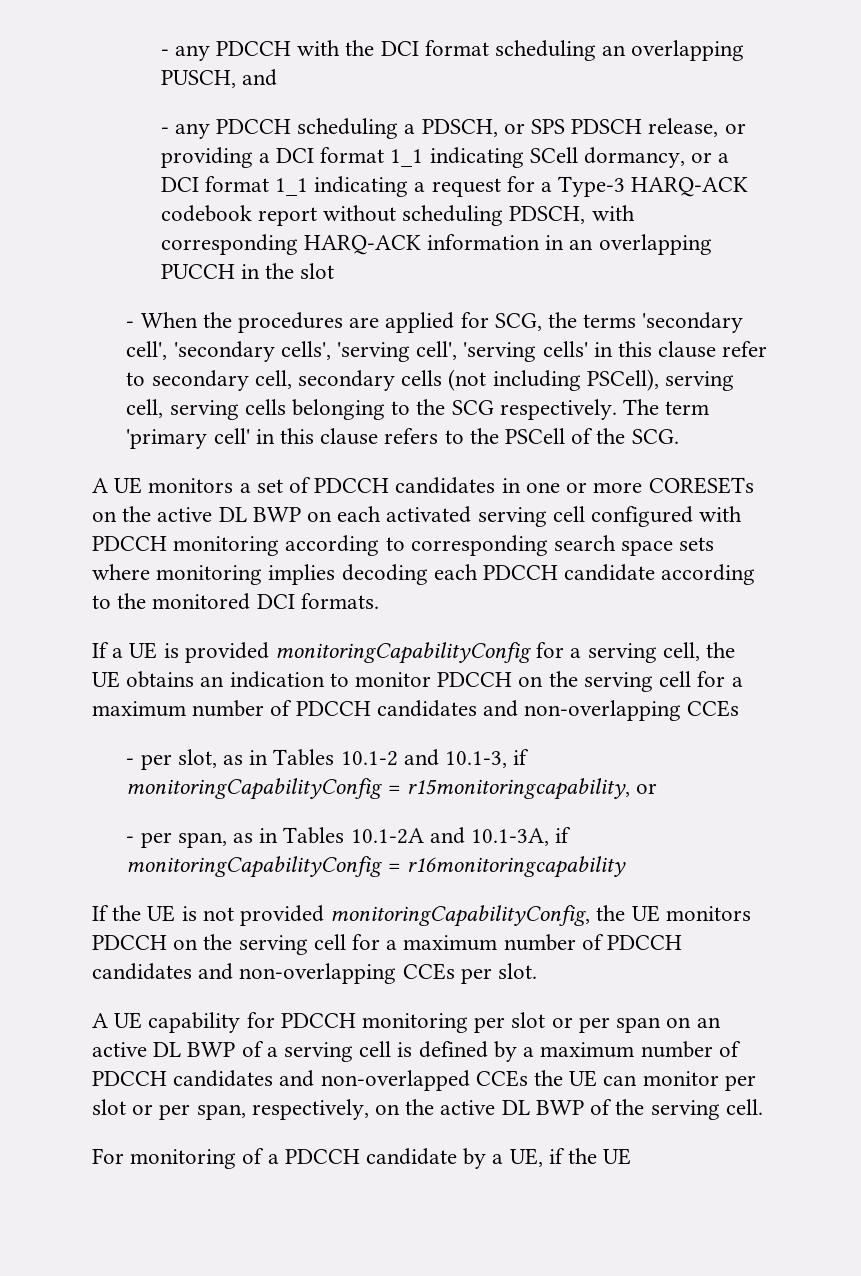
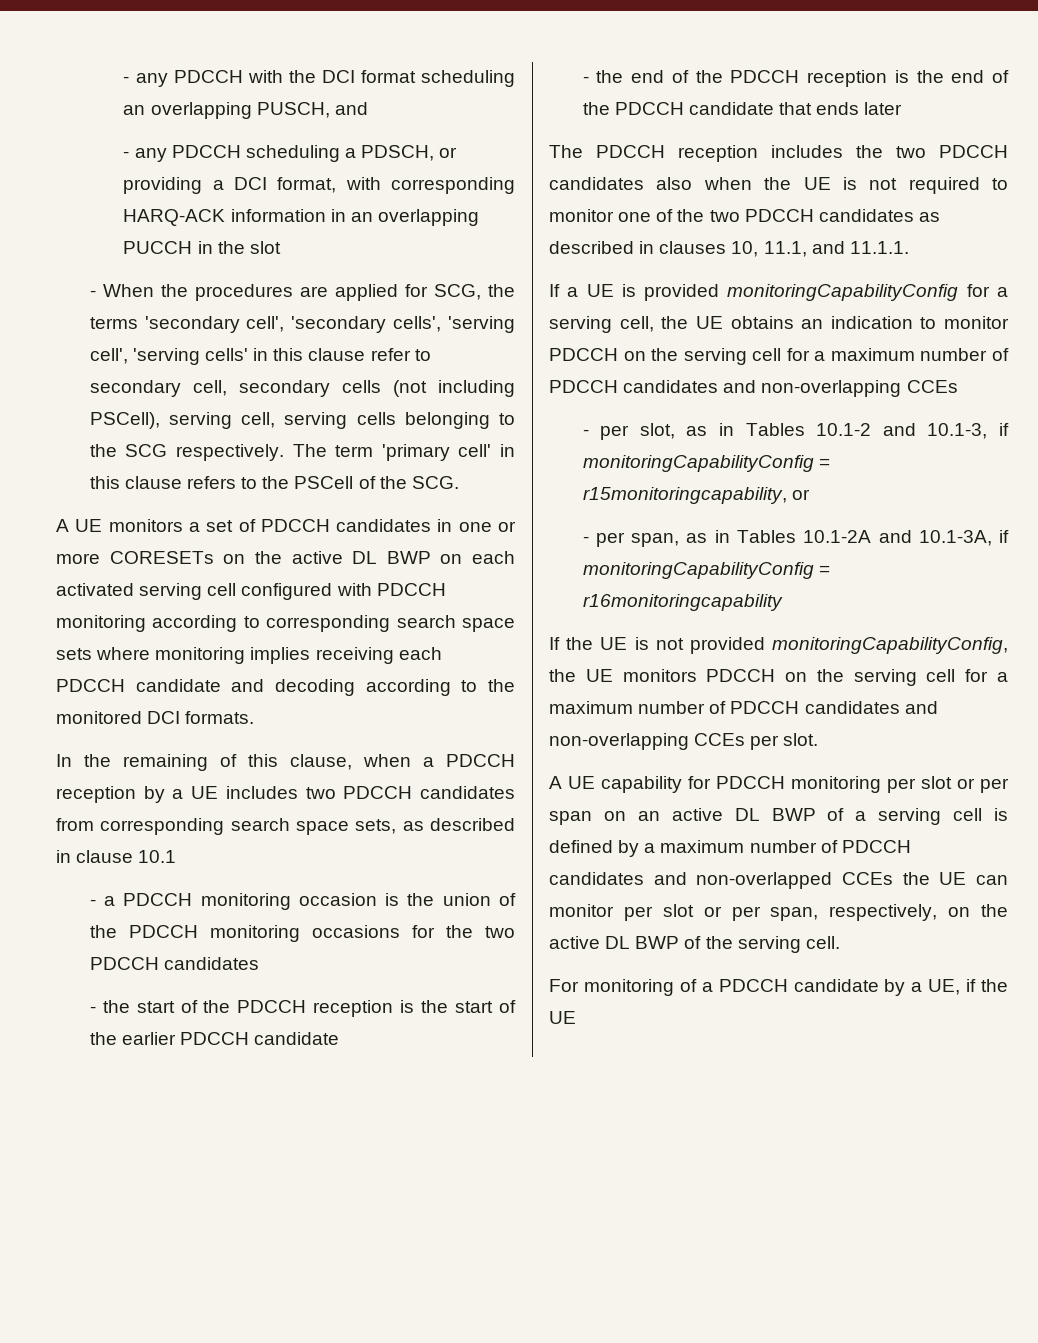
[531,118,746,137] [160,147,730,168] [160,176,749,197] [160,205,586,226] SPS PDSCH release, or providing a DCI format 1_1 indicating SCell dormancy, or a DCI format 1_1 indicating a request for a Type-3 HARQ-ACK codebook report without scheduling PDSCH, -> [123,177,337,194] providing a DCI format,
[341,564,428,585] decoding -> [315,647,394,664] receiving
(656, 572) none -> [231,679,356,696] and decoding
(379, 601) none -> [56,754,515,771] [56,786,515,803] [56,818,515,835] [56,850,177,863] [89,893,516,910] [89,925,515,942] [89,957,259,970] [89,1000,516,1017] [89,1032,340,1045] [582,70,1009,87] [582,102,903,115] [549,145,1008,162] [549,177,1008,194] [549,209,940,222] [549,241,909,257] // In the remaining of this clause, when a PDCCH reception by a UE includes two PDCCH candidates from corresponding search space sets, as described in clause 10.1 // - a PDCCH monitoring occasion is the union of the PDCCH monitoring occasions for the two PDCCH candidates // - the start of the PDCCH reception is the start of the earlier PDCCH candidate // - the end of the PDCCH reception is the end of the PDCCH candidate that ends later // The PDCCH reception includes the two PDCCH candidates also when the UE is not required to monitor one of the two PDCCH candidates as described in clauses 10, 11.1, and 11.1.1.

